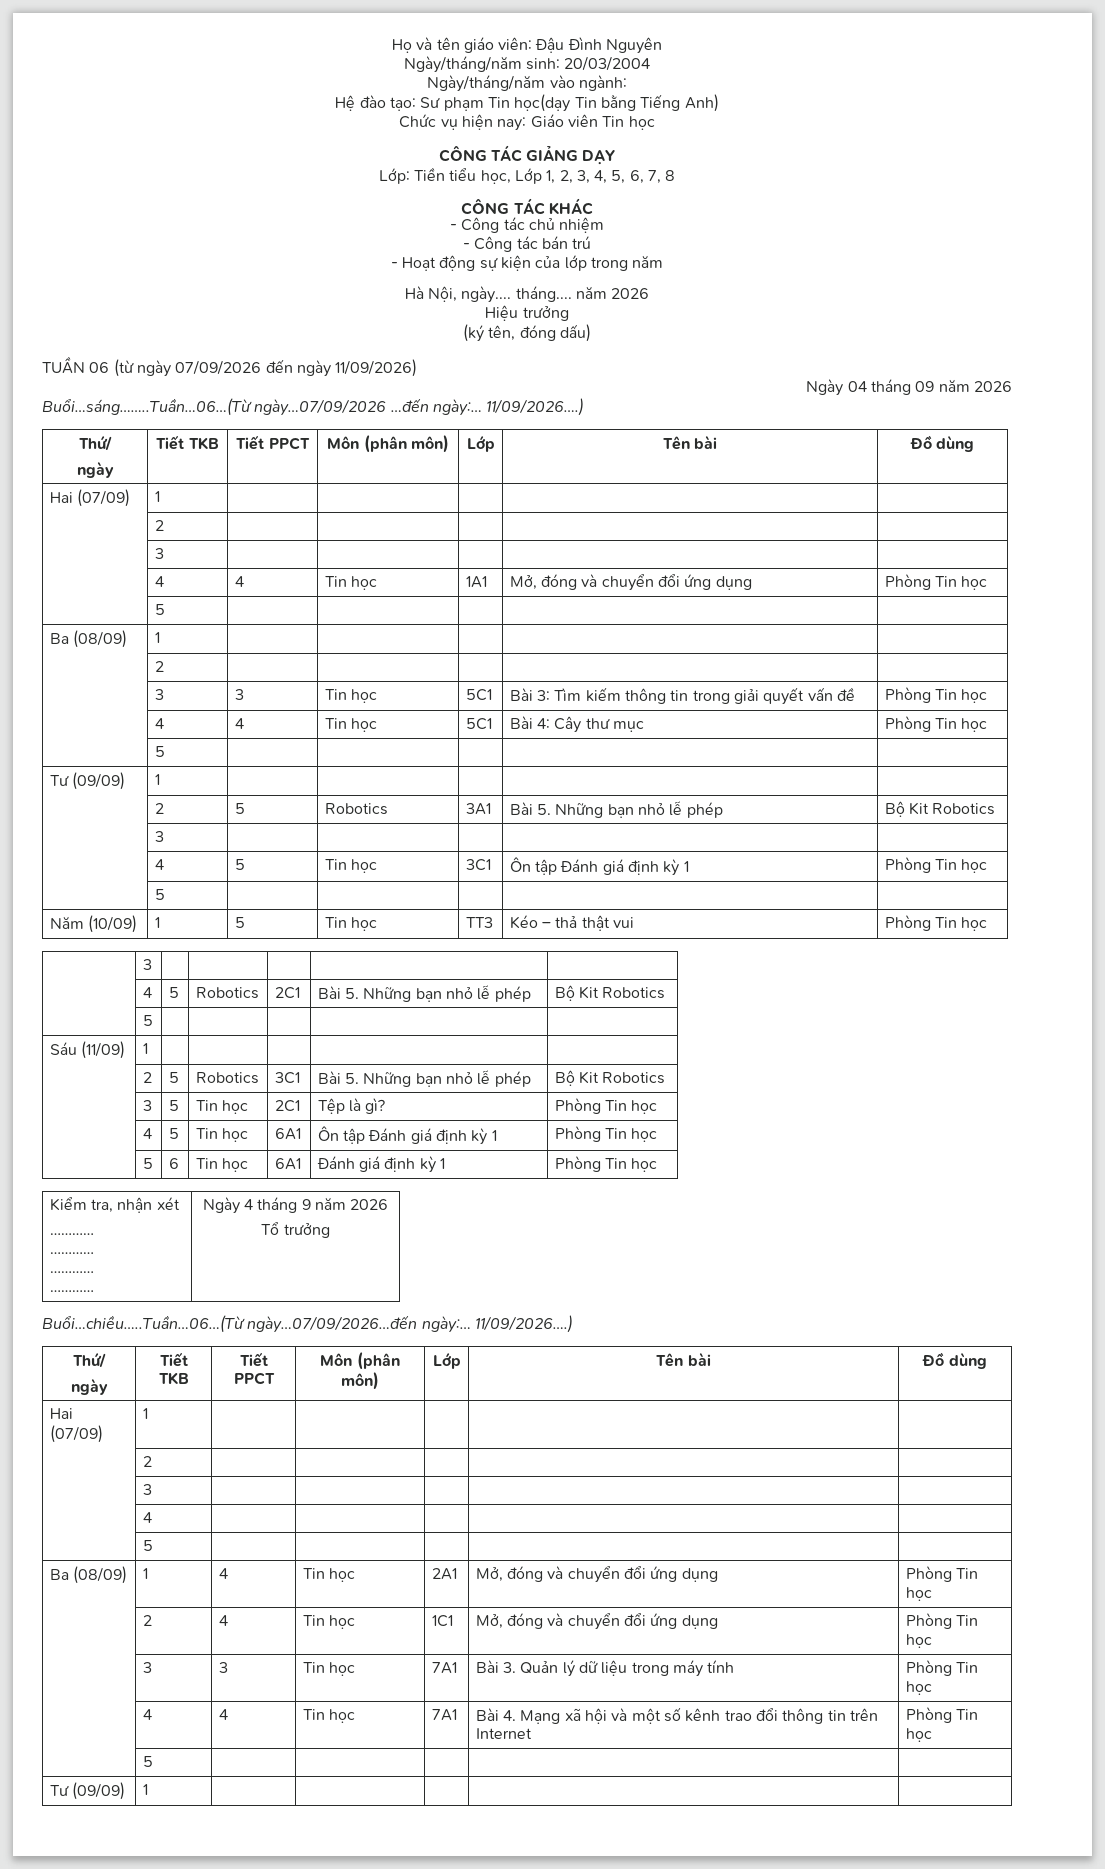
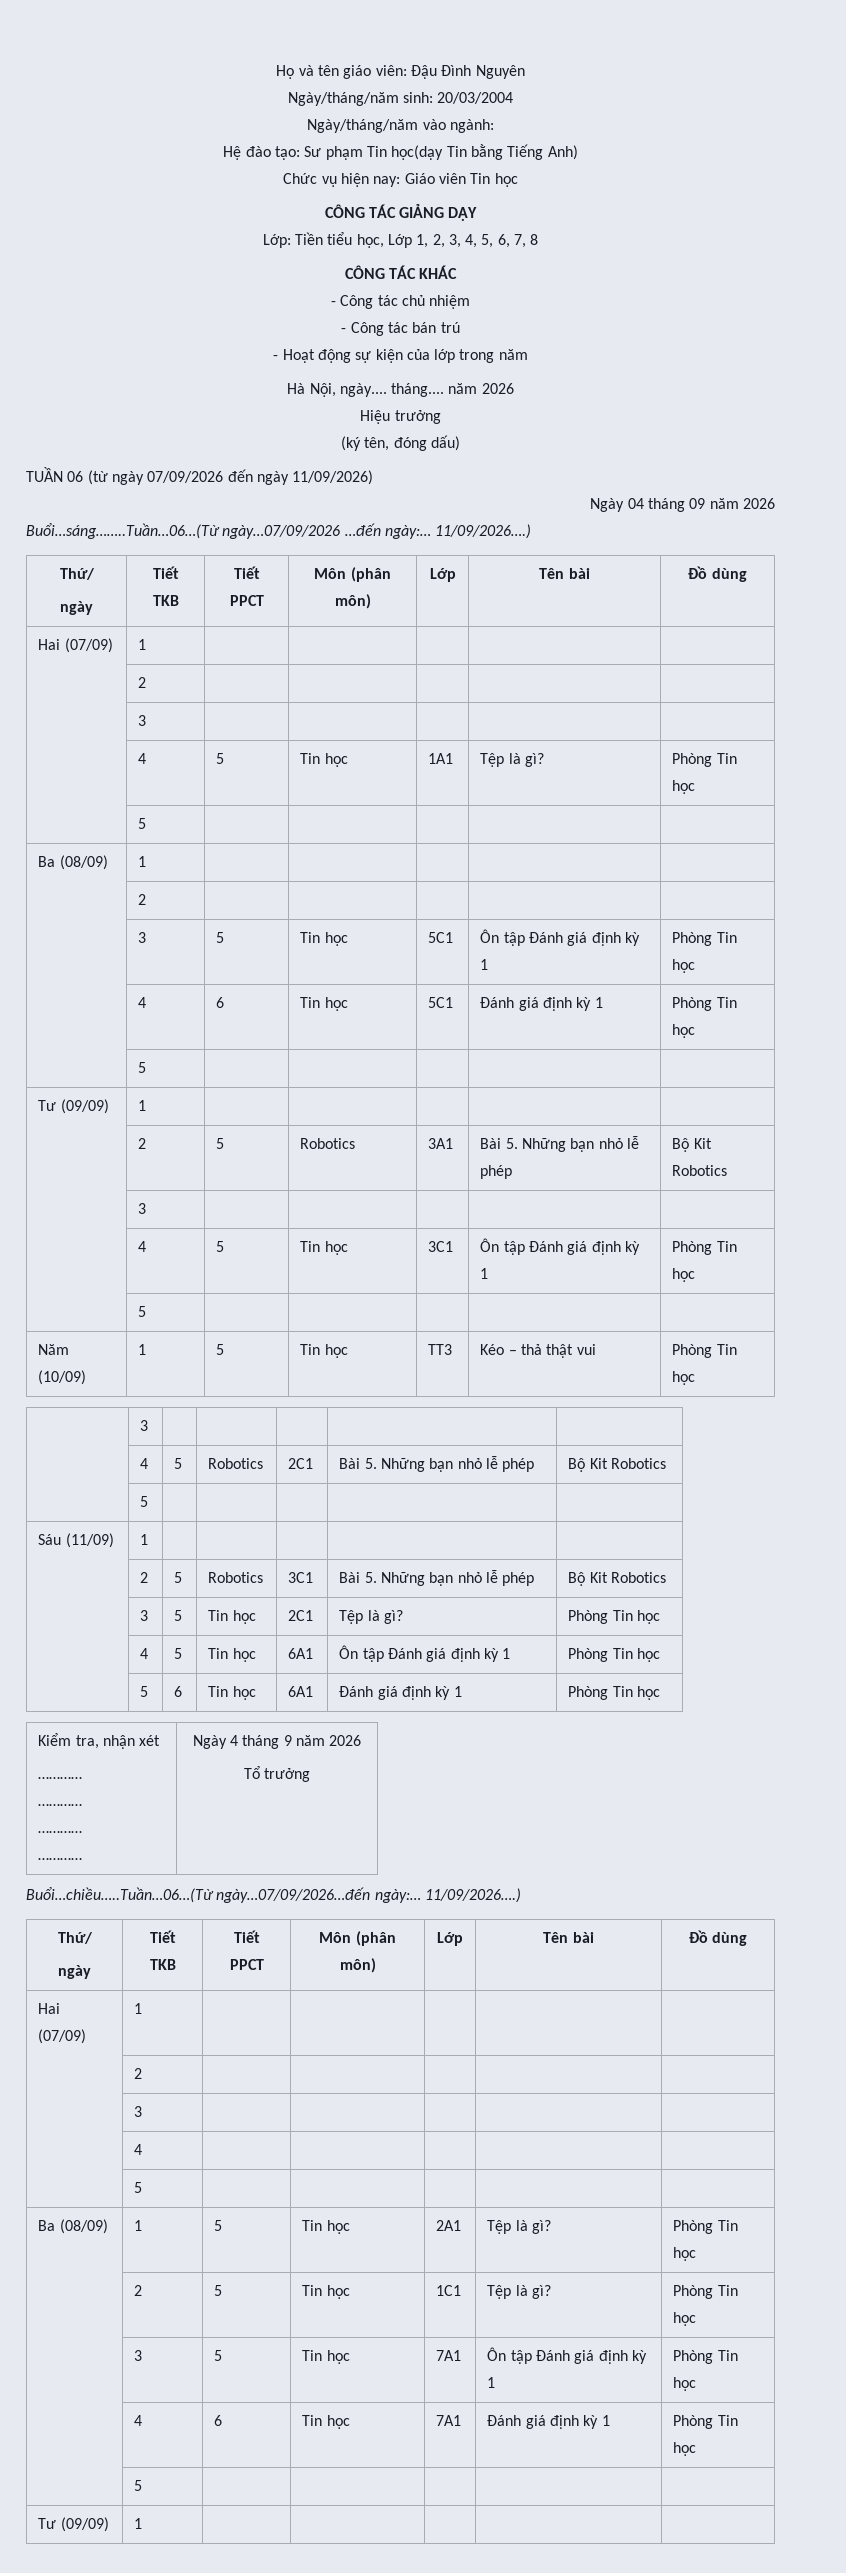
[234,576,244,587] 4 -> [216,753,225,764] 5
[509,574,752,591] Mở, đóng và chuyển đổi ứng dụng -> [480,753,545,767] Tệp là gì?
[234,689,244,700] [324,689,378,703] [465,689,492,701] [509,687,855,705] [884,687,988,703] [154,718,164,729] [234,718,244,729] [324,718,378,732] [465,718,492,730] [509,716,645,733] 3 | Tin học | 5C1 | Bài 3: Tìm kiếm thông tin trong giải quyết vấn đề | Phòng Tin học // | 4 | 4 | Tin học | 5C1 | Bài 4: Cây thư mục -> [216,932,225,943] [300,932,348,946] [428,932,454,943] [480,929,641,946] [480,959,489,970] [672,932,737,946] [672,959,696,973] [138,997,147,1008] [216,997,225,1008] [300,997,348,1011] [428,997,454,1008] [480,997,603,1011] 5 | Tin học | 5C1 | Ôn tập Đánh giá định kỳ 1 | Phòng Tin học // | 4 | 6 | Tin học | 5C1 | Đánh giá định kỳ 1
[218,1568,228,1579] 4 -> [214,2220,223,2231] 5
[475,1566,718,1583] Mở, đóng và chuyển đổi ứng dụng -> [487,2220,552,2234] Tệp là gì?
[218,1615,228,1626] 4 -> [214,2285,223,2296] 5
[475,1613,718,1630] [905,1613,979,1629] [905,1634,932,1648] [142,1662,152,1673] [218,1662,228,1673] [302,1662,356,1676] [431,1662,457,1674] [475,1660,735,1677] [905,1660,979,1676] [905,1681,932,1695] [142,1709,152,1720] [218,1709,228,1720] [302,1709,356,1723] [431,1709,457,1721] [475,1707,878,1724] [475,1728,532,1739] Mở, đóng và chuyển đổi ứng dụng | Phòng Tin học // | 3 | 3 | Tin học | 7A1 | Bài 3. Quản lý dữ liệu trong máy tính | Phòng Tin học // | 4 | 4 | Tin học | 7A1 | Bài 4. Mạng xã hội và một số kênh trao đổi thông tin trên Internet -> [487,2285,552,2299] [673,2285,738,2299] [673,2312,697,2326] [134,2350,143,2361] [214,2350,223,2361] [302,2350,350,2364] [436,2350,462,2361] [487,2347,648,2364] [487,2377,496,2388] [673,2350,738,2364] [673,2377,697,2391] [134,2415,143,2426] [214,2415,223,2426] [302,2415,350,2429] [436,2415,462,2426] [487,2415,610,2429] Tệp là gì? | Phòng Tin học // | 3 | 5 | Tin học | 7A1 | Ôn tập Đánh giá định kỳ 1 | Phòng Tin học // | 4 | 6 | Tin học | 7A1 | Đánh giá định kỳ 1

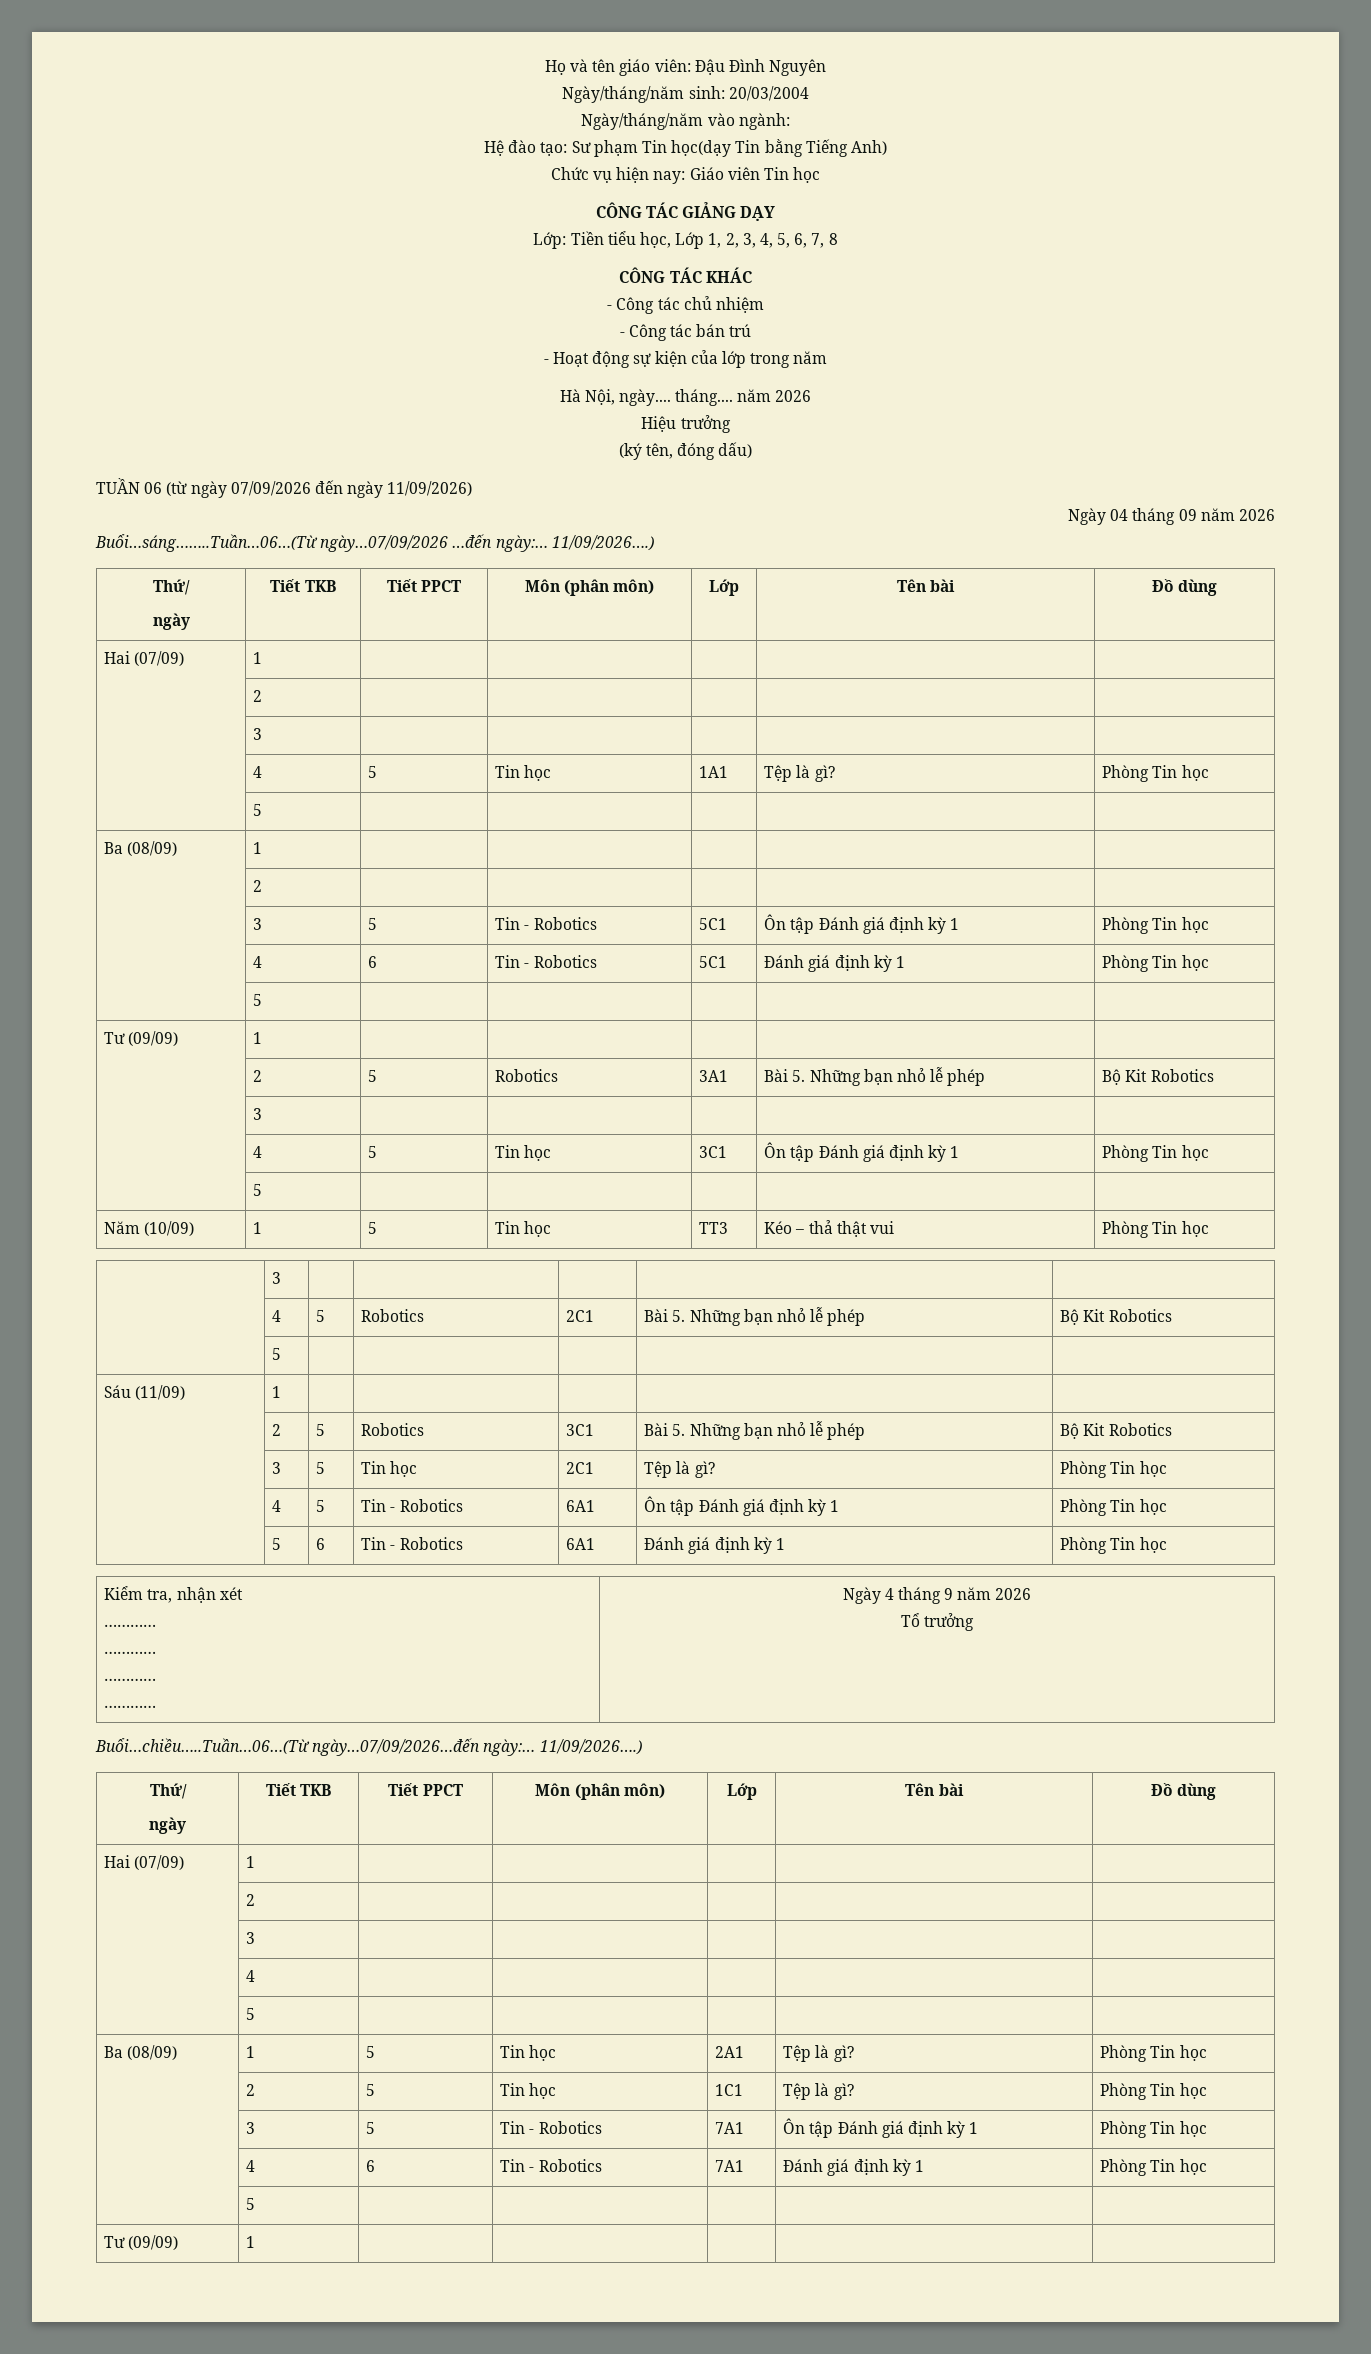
[324,932,348,946] học -> [524,917,597,930] - Robotics
[324,997,348,1011] học -> [524,955,597,968] - Robotics
[232,1648,256,1662] học -> [390,1499,463,1512] - Robotics
[232,1686,256,1700] học -> [390,1537,463,1550] - Robotics
[326,2350,350,2364] học -> [529,2121,602,2134] - Robotics
[326,2415,350,2429] học -> [529,2159,602,2172] - Robotics

